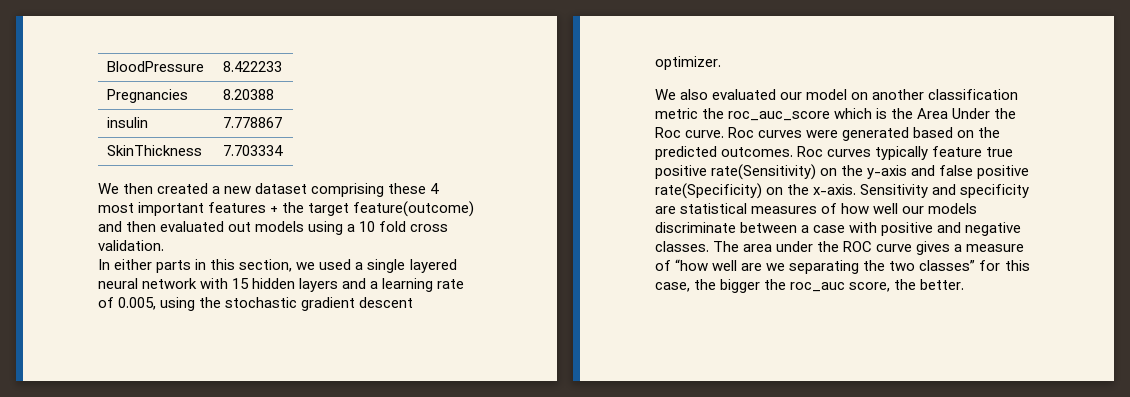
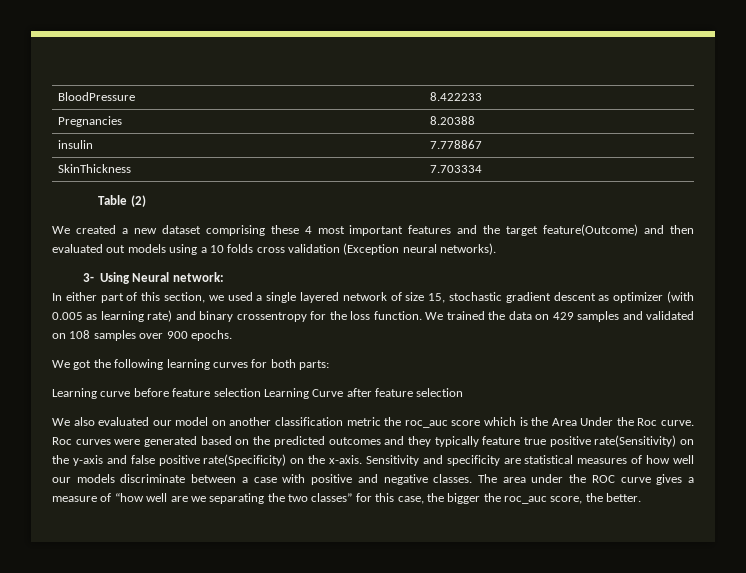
[98,183,154,194] // We then -> [98,195,146,207] [52,226,70,234] // Table (2) // We
[270,206,279,213] + -> [457,225,478,234] and
[353,201,475,217] feature(outcome) -> [543,224,639,236] feature(Outcome)
[379,221,449,232] [98,240,164,251] fold cross validation. -> [227,243,497,255] [82,272,224,284] folds cross validation (Exception neural networks). // 3- Using Neural network:
[156,259,207,273] parts in -> [100,292,138,303] part of
[98,278,465,292] [98,297,414,311] [655,56,721,70] neural network with 15 hidden layers and a learning rate of 0.005, using the stochastic gradient descent optimizer. -> [342,291,694,303] [52,310,694,322] [52,330,232,341] [52,359,329,370] [52,388,464,399] network of size 15, stochastic gradient descent as optimizer (with 0.005 as learning rate) and binary crossentropy for the loss function. We trained the data on 429 samples and validated on 108 samples over 900 epochs. // We got the following learning curves for both parts: // Learning curve before feature selection Learning Curve after feature selection
[728,111,831,121] roc_auc_score -> [404,420,481,428] roc_auc score
[721,146,872,157] outcomes. Roc curves -> [328,436,431,447] outcomes and they

